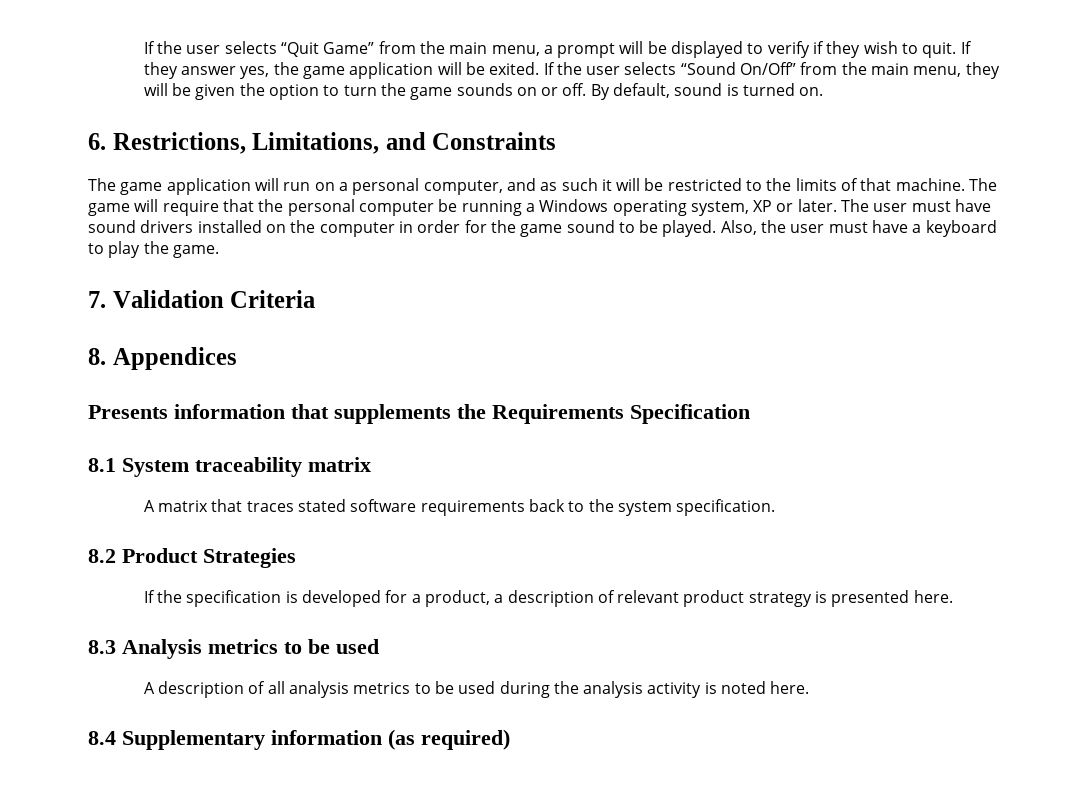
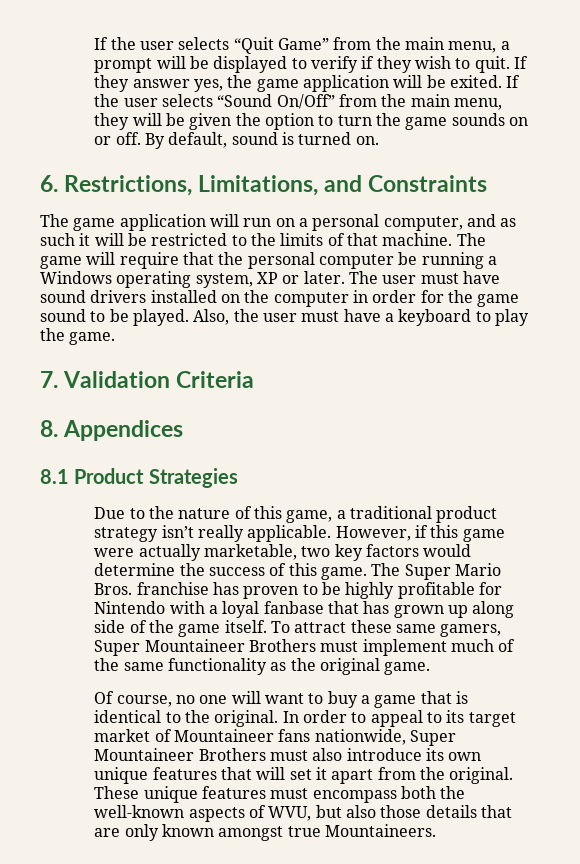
[88,404,750,424] [88,457,371,477] [143,499,776,516] [88,548,296,568] [143,590,953,607] [88,639,379,659] [143,681,810,698] [88,729,510,750] Presents information that supplements the Requirements Specification // 8.1 System traceability matrix // A matrix that traces stated software requirements back to the system specification. // 8.2 Product Strategies // If the specification is developed for a product, a description of relevant product strategy is presented here. // 8.3 Analysis metrics to be used // A description of all analysis metrics to be used during the analysis activity is noted here. // 8.4 Supplementary information (as required) -> [40,468,238,488] [94,506,498,523] [94,525,505,542] [94,544,472,561] [94,563,501,580] [94,582,502,599] [94,601,515,618] [94,620,502,637] [94,639,516,656] [94,658,431,675] [94,691,468,708] [94,710,516,727] [94,729,456,746] [94,748,482,761] [94,767,514,784] [94,786,466,803] [94,805,512,822] [94,824,436,841] 8.1 Product Strategies // Due to the nature of this game, a traditional product strategy isn’t really applicable. However, if this game were actually marketable, two key factors would determine the success of this game. The Super Mario Bros. franchise has proven to be highly profitable for Nintendo with a loyal fanbase that has grown up along side of the game itself. To attract these same gamers, Super Mountaineer Brothers must implement much of the same functionality as the original game. // Of course, no one will want to buy a game that is identical to the original. In order to appeal to its target market of Mountaineer fans nationwide, Super Mountaineer Brothers must also introduce its own unique features that will set it apart from the original. These unique features must encompass both the well-known aspects of WVU, but also those details that are only known amongst true Mountaineers.

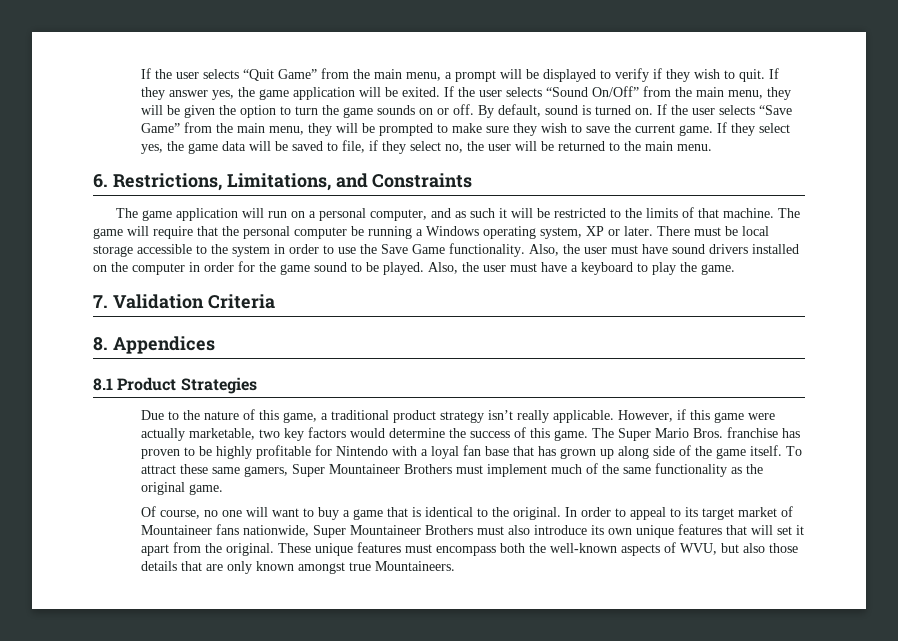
(379, 140) none -> [657,104,793,115] [141,122,791,136] [141,140,713,154] If the user selects “Save Game” from the main menu, they will be prompted to make sure they wish to save the current game. If they select yes, the game data will be saved to file, if they select no, the user will be returned to the main menu.
[348,271,378,284] The -> [657,226,769,236] [93,243,580,257] There must be local storage accessible to the system in order to use the Save Game functionality. Also, the
[263,601,324,614] fanbase -> [463,445,510,456] fan base

